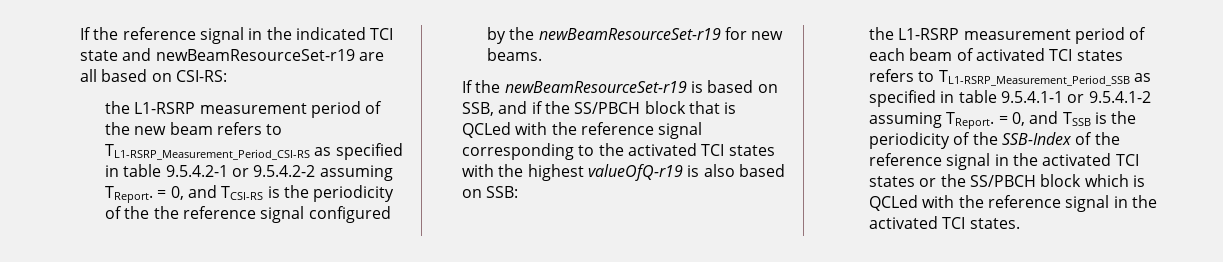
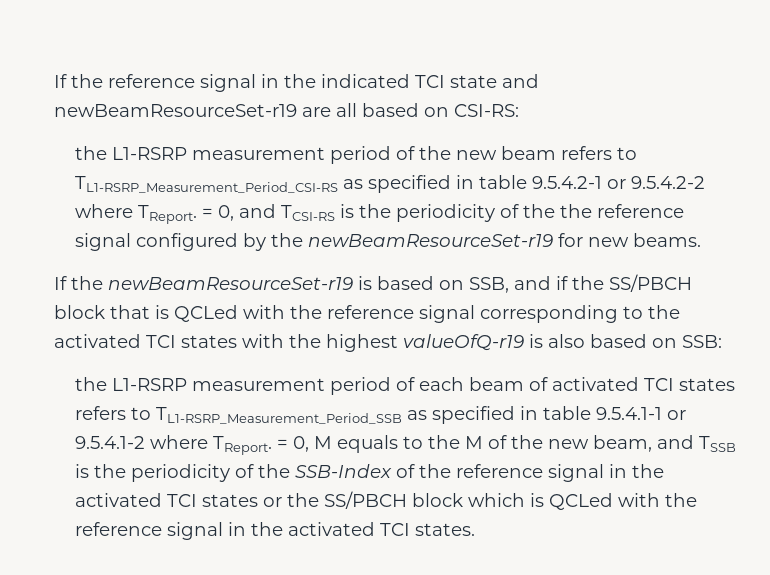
[319,165,393,181] assuming -> [74,204,133,218] where
[869,112,1026,129] assuming TReport. = 0, -> [149,435,652,455] where TReport. = 0, M equals to the M of the new beam,

